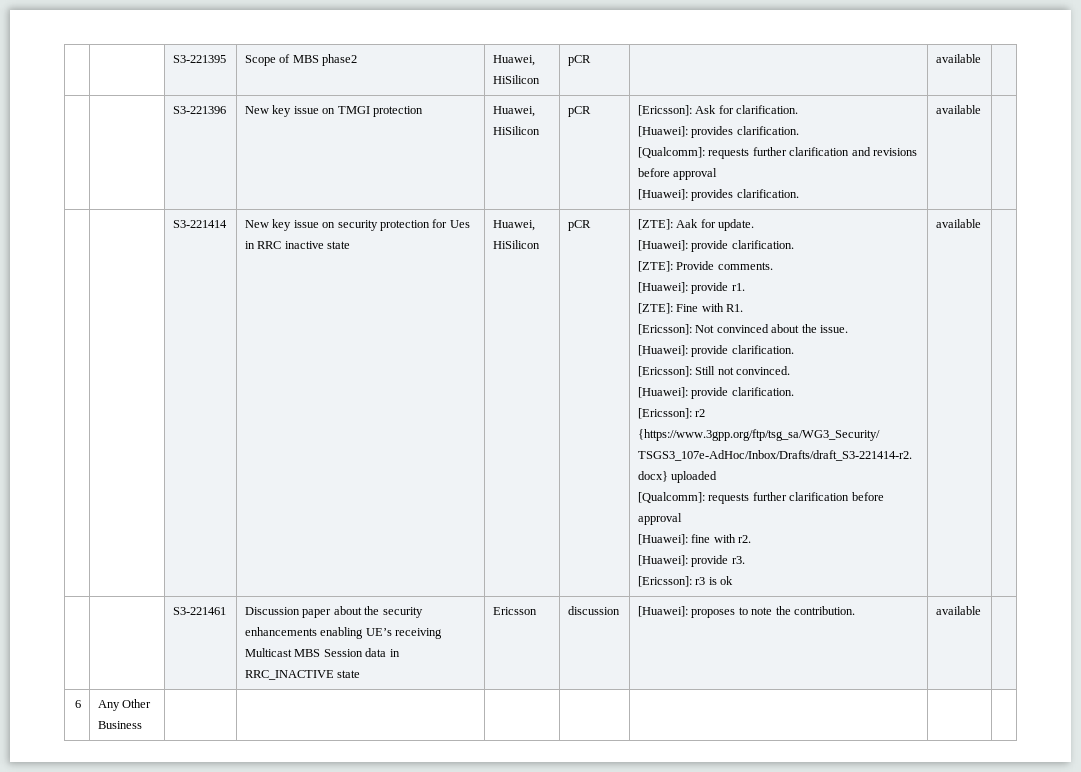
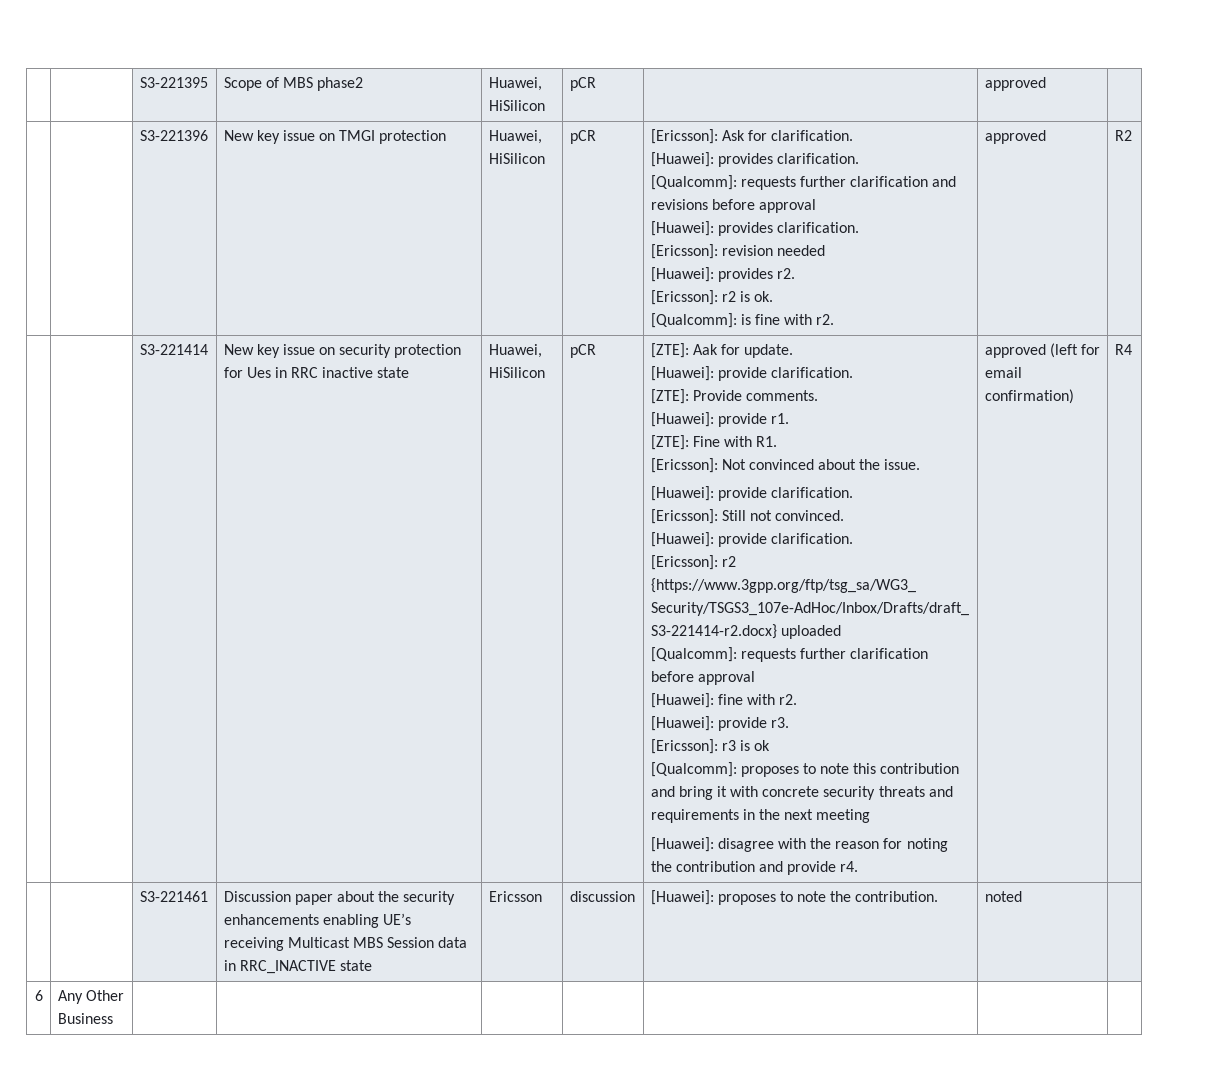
[936,54,982,63] available -> [984,77,1046,91] approved
[936,105,982,114] | available | -> [650,244,825,259] [650,267,795,282] [650,290,774,305] [650,313,835,328] [984,130,1046,144] [1114,130,1132,141] // [Ericsson]: revision needed // [Huawei]: provides r2. // [Ericsson]: r2 is ok. // [Qualcomm]: is fine with r2. | approved | R2
[936,219,982,228] | available | -> [650,762,960,777] [650,786,953,800] [650,809,871,823] [650,837,948,852] [650,861,859,875] [984,343,1100,358] [984,367,1022,378] [984,389,1074,404] [1114,344,1132,355] // [Qualcomm]: proposes to note this contribution and bring it with concrete security threats and requirements in the next meeting // [Huawei]: disagree with the reason for noting the contribution and provide r4. | approved (left for email confirmation) | R4
[936,606,982,615] available -> [984,891,1022,902] noted

